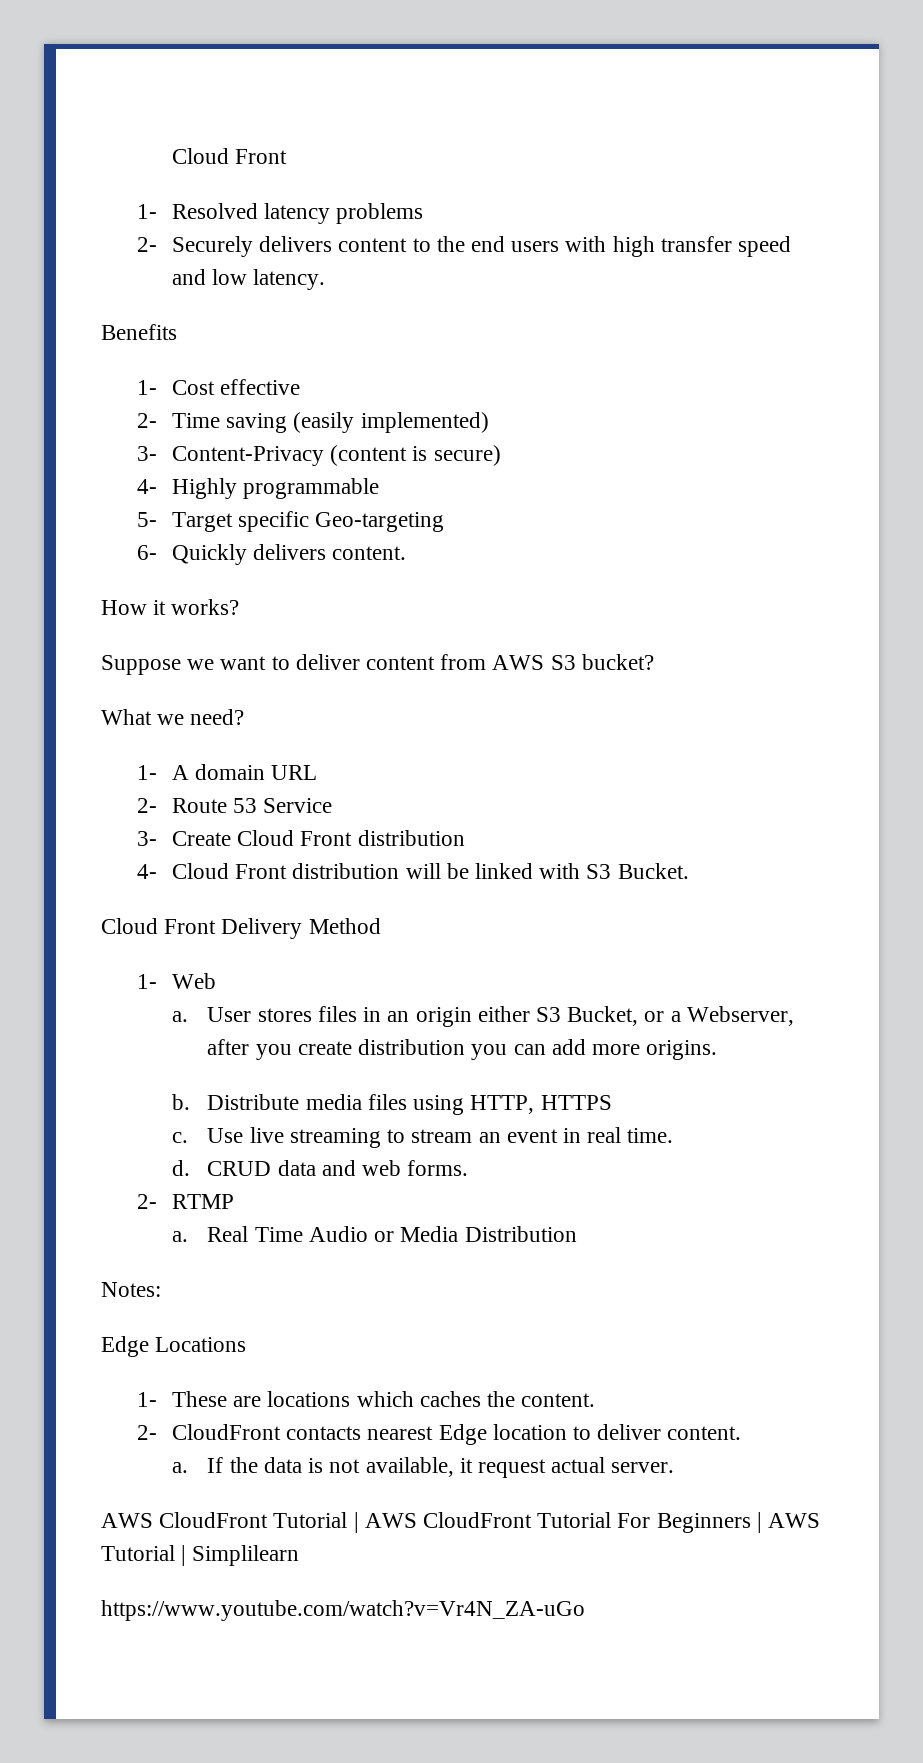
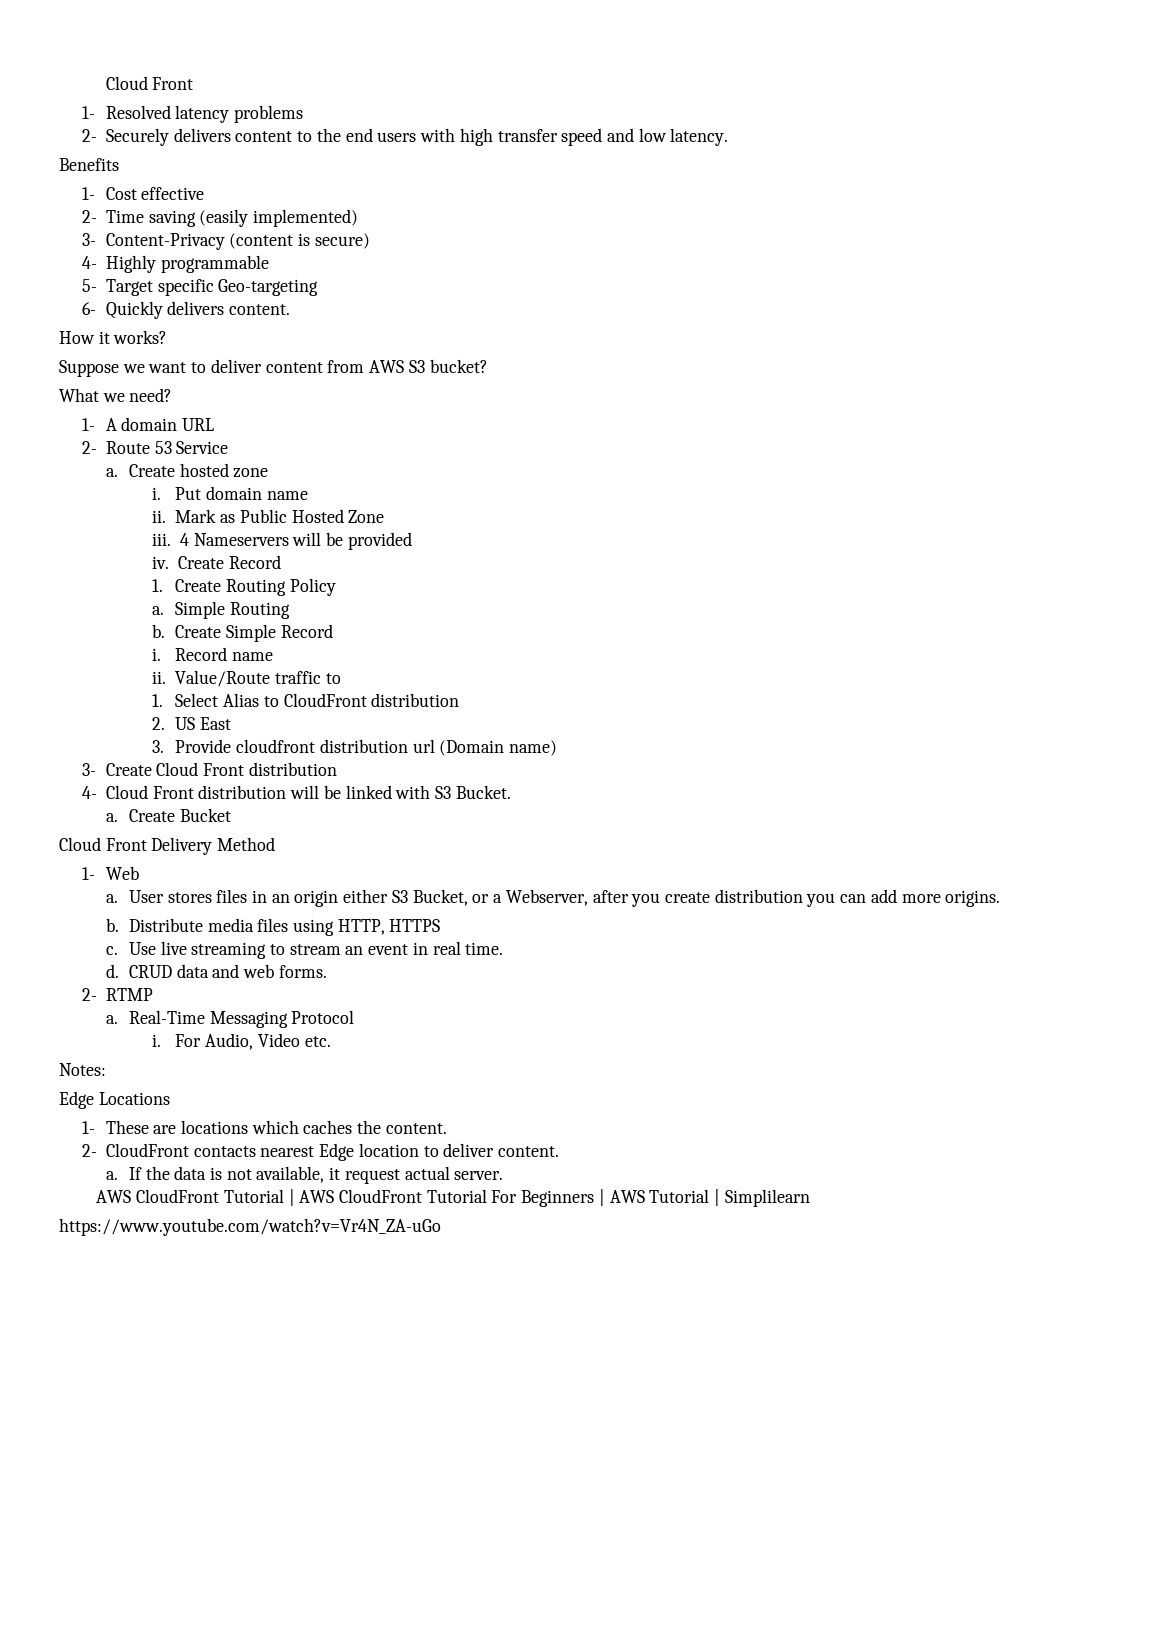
(333, 805) none -> [105,463,269,478] [152,486,308,500] [152,509,385,523] [152,532,412,550] [152,555,281,569] [152,578,336,596] [152,601,291,619] [152,624,333,642] [152,647,274,661] [152,670,341,687] [152,693,460,707] [152,717,232,730] [152,739,557,756] // a. Create hosted zone // i. Put domain name // ii. Mark as Public Hosted Zone // iii. 4 Nameservers will be provided // iv. Create Record // 1. Create Routing Policy // a. Simple Routing // b. Create Simple Record // i. Record name // ii. Value/Route traffic to // 1. Select Alias to CloudFront distribution // 2. US East // 3. Provide cloudfront distribution url (Domain name)
(689, 871) none -> [105,808,231,822] // a. Create Bucket
[207,1226,577,1242] Real Time Audio or Media Distribution -> [128,1010,355,1028] [152,1033,331,1050] Real-Time Messaging Protocol // i. For Audio, Video etc.

